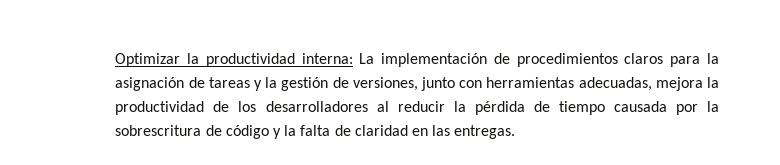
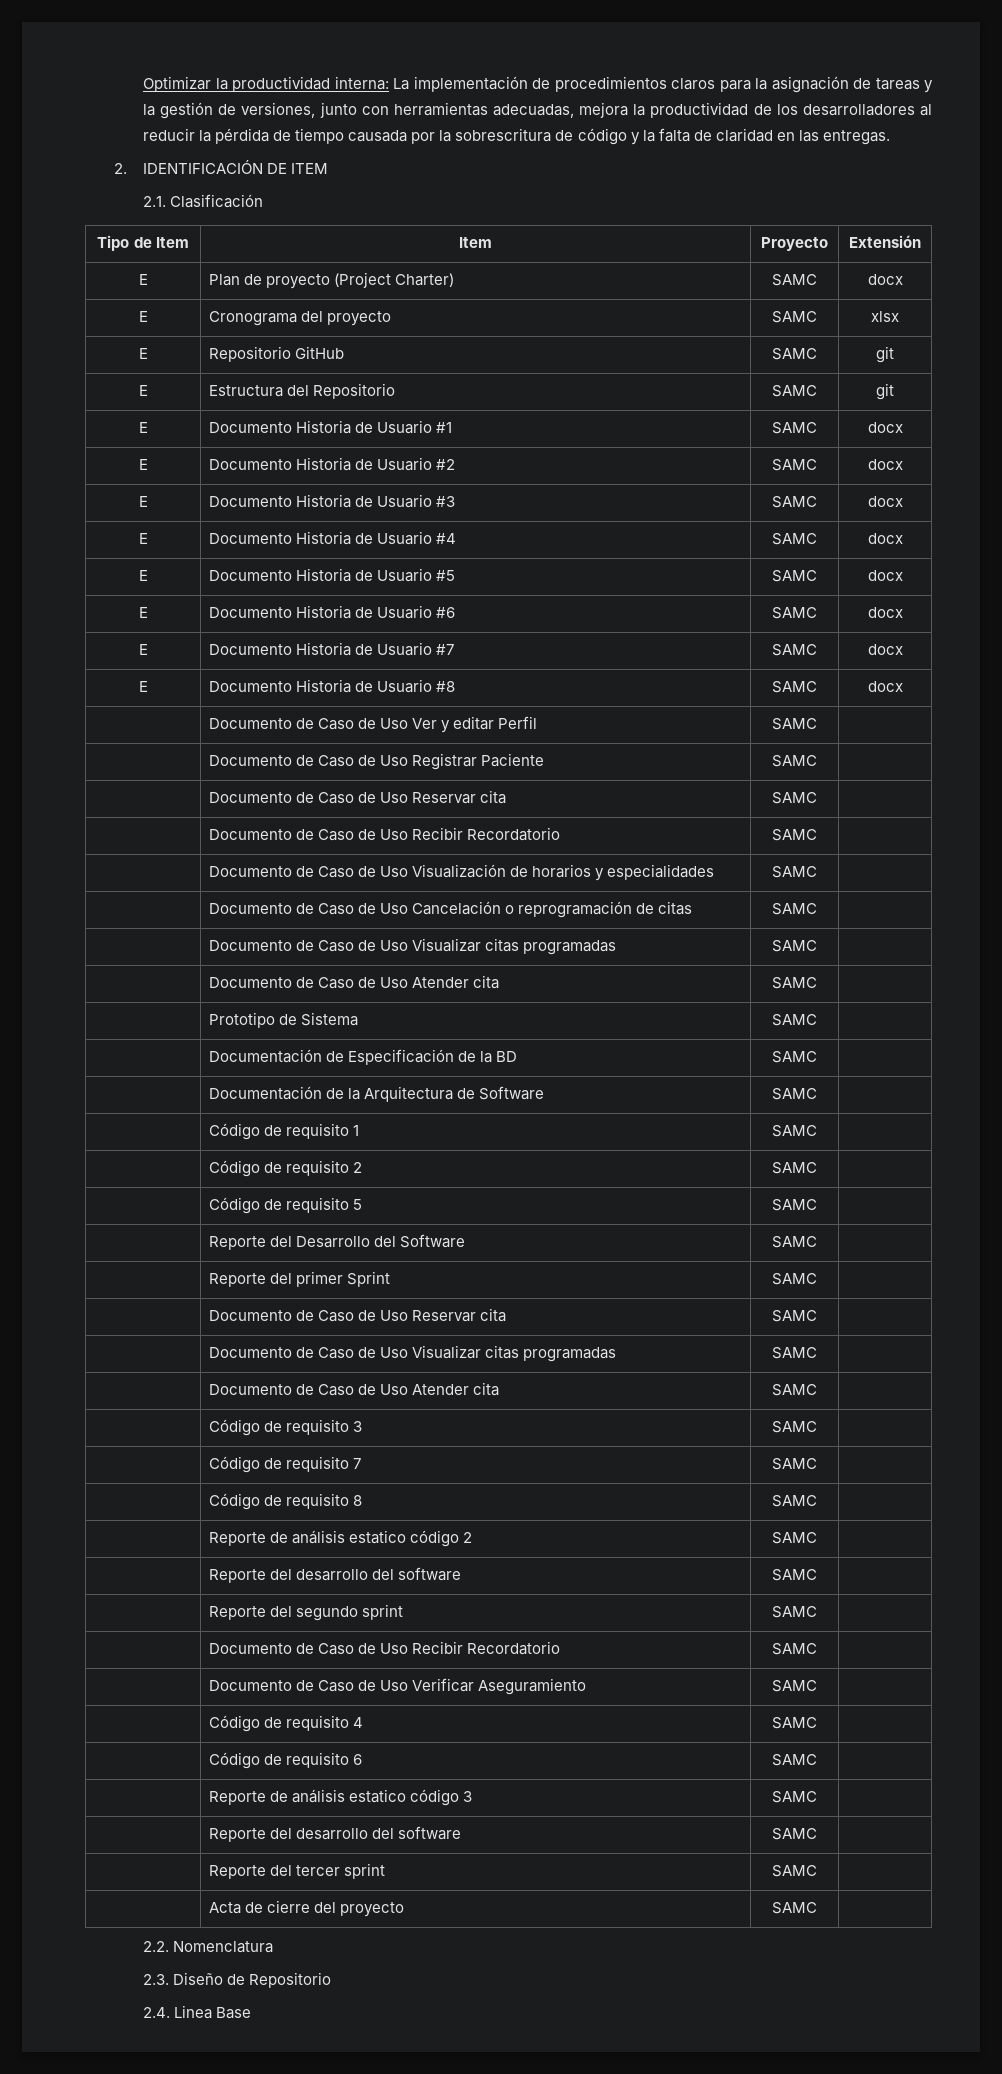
(516, 132) none -> [114,159,329,174] [143,194,264,208] [97,235,189,251] [459,237,492,248] [761,237,828,251] [849,235,921,248] [138,274,148,285] [208,272,454,289] [772,274,817,286] [867,274,903,285] [138,311,148,322] [208,311,391,326] [772,311,817,323] [871,311,899,322] [138,348,148,359] [208,346,344,362] [772,348,817,360] [876,346,894,363] [138,385,148,396] [208,383,395,399] [772,385,817,397] [876,383,894,400] [138,422,148,433] [208,420,452,434] [772,422,817,434] [867,422,903,433] [138,459,148,470] [208,457,455,471] [772,459,817,471] [867,459,903,470] [138,496,148,507] [208,494,455,508] [772,496,817,508] [867,496,903,507] [138,533,148,544] [208,531,456,545] [772,533,817,545] [867,533,903,544] [138,570,148,581] [208,568,455,582] [772,570,817,582] [867,570,903,581] [138,607,148,618] [208,605,455,619] [772,607,817,619] [867,607,903,618] [138,644,148,655] [208,642,454,656] [772,644,817,656] [867,644,903,655] [138,681,148,692] [208,679,455,693] [772,681,817,693] [867,681,903,692] [208,716,538,733] [772,718,817,730] [208,753,544,770] [772,755,817,767] [208,790,506,804] [772,792,817,804] [208,827,560,841] [772,829,817,841] [208,864,715,881] [772,866,817,878] [208,901,693,918] [772,903,817,915] [208,938,616,955] [772,940,817,952] [208,975,499,989] [772,977,817,989] [208,1012,358,1028] [772,1014,817,1026] [208,1049,517,1065] [772,1051,817,1063] [208,1086,544,1102] [772,1088,817,1100] [208,1123,359,1140] [772,1125,817,1137] [208,1160,362,1177] [772,1162,817,1174] [208,1197,362,1214] [772,1199,817,1211] [208,1234,465,1250] [772,1236,817,1248] [208,1271,390,1287] [772,1273,817,1285] [208,1308,506,1322] [772,1310,817,1322] [208,1345,616,1362] [772,1347,817,1359] [208,1382,499,1396] [772,1384,817,1396] [208,1419,362,1436] [772,1421,817,1433] [208,1456,361,1473] [772,1458,817,1470] [208,1493,362,1510] [772,1495,817,1507] [208,1530,472,1547] [772,1532,817,1544] [208,1567,461,1583] [772,1569,817,1581] [208,1604,403,1621] [772,1606,817,1618] [208,1641,560,1655] [772,1643,817,1655] [208,1678,586,1695] [772,1680,817,1692] [208,1715,363,1732] [772,1717,817,1729] [208,1752,362,1769] [772,1754,817,1766] [208,1789,472,1806] [772,1791,817,1803] [208,1826,461,1842] [772,1828,817,1840] [208,1863,385,1879] [772,1865,817,1877] [208,1900,404,1917] [772,1902,817,1914] [143,1941,274,1953] [143,1972,332,1988] [143,2005,252,2019] // 2. IDENTIFICACIÓN DE ITEM // 2.1. Clasificación // Tipo de Item | Item | Proyecto | Extensión // E | Plan de proyecto (Project Charter) | SAMC | docx // E | Cronograma del proyecto | SAMC | xlsx // E | Repositorio GitHub | SAMC | git // E | Estructura del Repositorio | SAMC | git // E | Documento Historia de Usuario #1 | SAMC | docx // E | Documento Historia de Usuario #2 | SAMC | docx // E | Documento Historia de Usuario #3 | SAMC | docx // E | Documento Historia de Usuario #4 | SAMC | docx // E | Documento Historia de Usuario #5 | SAMC | docx // E | Documento Historia de Usuario #6 | SAMC | docx // E | Documento Historia de Usuario #7 | SAMC | docx // E | Documento Historia de Usuario #8 | SAMC | docx // | Documento de Caso de Uso Ver y editar Perfil | SAMC | // | Documento de Caso de Uso Registrar Paciente | SAMC | // | Documento de Caso de Uso Reservar cita | SAMC | // | Documento de Caso de Uso Recibir Recordatorio | SAMC | // | Documento de Caso de Uso Visualización de horarios y especialidades | SAMC | // | Documento de Caso de Uso Cancelación o reprogramación de citas | SAMC | // | Documento de Caso de Uso Visualizar citas programadas | SAMC | // | Documento de Caso de Uso Atender cita | SAMC | // | Prototipo de Sistema | SAMC | // | Documentación de Especificación de la BD | SAMC | // | Documentación de la Arquitectura de Software | SAMC | // | Código de requisito 1 | SAMC | // | Código de requisito 2 | SAMC | // | Código de requisito 5 | SAMC | // | Reporte del Desarrollo del Software | SAMC | // | Reporte del primer Sprint | SAMC | // | Documento de Caso de Uso Reservar cita | SAMC | // | Documento de Caso de Uso Visualizar citas programadas | SAMC | // | Documento de Caso de Uso Atender cita | SAMC | // | Código de requisito 3 | SAMC | // | Código de requisito 7 | SAMC | // | Código de requisito 8 | SAMC | // | Reporte de análisis estatico código 2 | SAMC | // | Reporte del desarrollo del software | SAMC | // | Reporte del segundo sprint | SAMC | // | Documento de Caso de Uso Recibir Recordatorio | SAMC | // | Documento de Caso de Uso Verificar Aseguramiento | SAMC | // | Código de requisito 4 | SAMC | // | Código de requisito 6 | SAMC | // | Reporte de análisis estatico código 3 | SAMC | // | Reporte del desarrollo del software | SAMC | // | Reporte del tercer sprint | SAMC | // | Acta de cierre del proyecto | SAMC | // 2.2. Nomenclatura // 2.3. Diseño de Repositorio // 2.4. Linea Base

